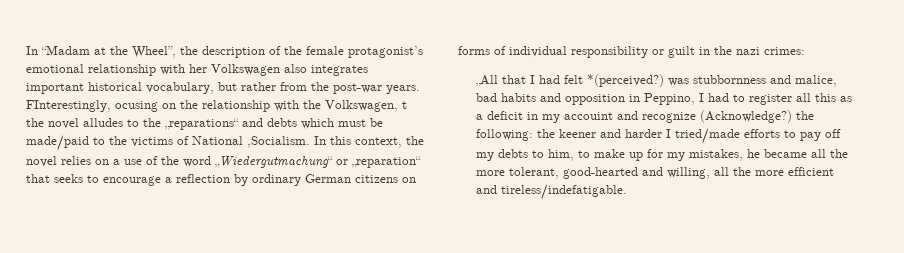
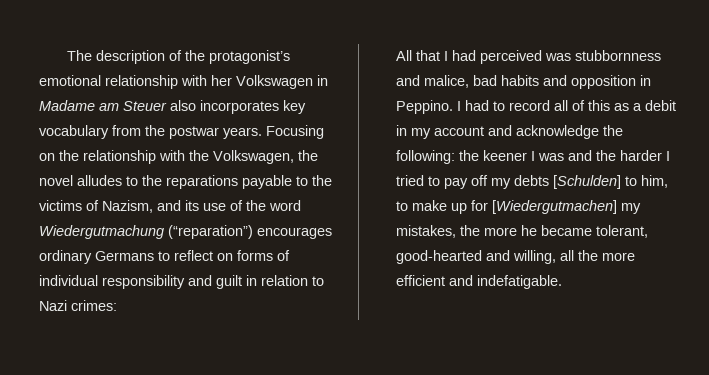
[26,45,198,58] In “Madam at the Wheel”, the -> [67,50,93,61] The
[306,46,344,55] female -> (206, 55) none
[284,64,368,76] [26,82,420,94] [26,100,158,112] also integrates important historical vocabulary, but rather from the post-war years. FInterestingly, ocusing -> [317,75,328,86] [39,100,306,114] [39,125,324,139] in Madame am Steuer also incorporates key vocabulary from the postwar years. Focusing
[402,101,407,109] t -> (294, 157) none
[165,118,383,130] [26,135,424,151] [26,156,421,168] [26,174,398,186] „reparations“ and debts which must be made/paid to the victims of National ,Socialism. In this context, the novel relies on a use of the word „Wiedergutmachung“ or „reparation“ that seeks to encourage a reflection by ordinary German citizens -> [166,175,332,189] [39,200,301,213] [39,225,332,239] [39,250,213,264] reparations payable to the victims of Nazism, and its use of the word Wiedergutmachung (“reparation”) encourages ordinary Germans to reflect
[652,49,664,55] or -> [188,275,212,286] and
[714,46,760,55] the nazi -> [261,275,324,286] [39,300,67,311] relation to Nazi
[476,75,499,87] „All -> [396,50,413,61] All
[564,74,665,87] felt *(perceived?) -> [480,50,543,64] perceived
[644,93,696,105] Peppino, -> [396,100,454,114] Peppino.
[749,93,812,105] register all -> [509,100,586,111] record all of
[487,111,524,120] deficit -> [645,100,677,111] debit
[564,110,815,123] [476,128,781,144] accouint and recognize (Acknowledge?) the following: the keener and harder I tried/made efforts -> [434,125,624,139] [396,150,671,164] [396,175,425,186] account and acknowledge the following: the keener I was and the harder I tried
(529, 153) none -> [553,175,622,189] [Schulden]
(664, 153) none -> [492,200,618,214] [Wiedergutmachen]
[747,149,849,158] [476,170,506,176] he became all the more -> [460,225,593,236] the more he became
[501,184,628,200] tireless/indefatigable. -> [477,275,563,289] indefatigable.

